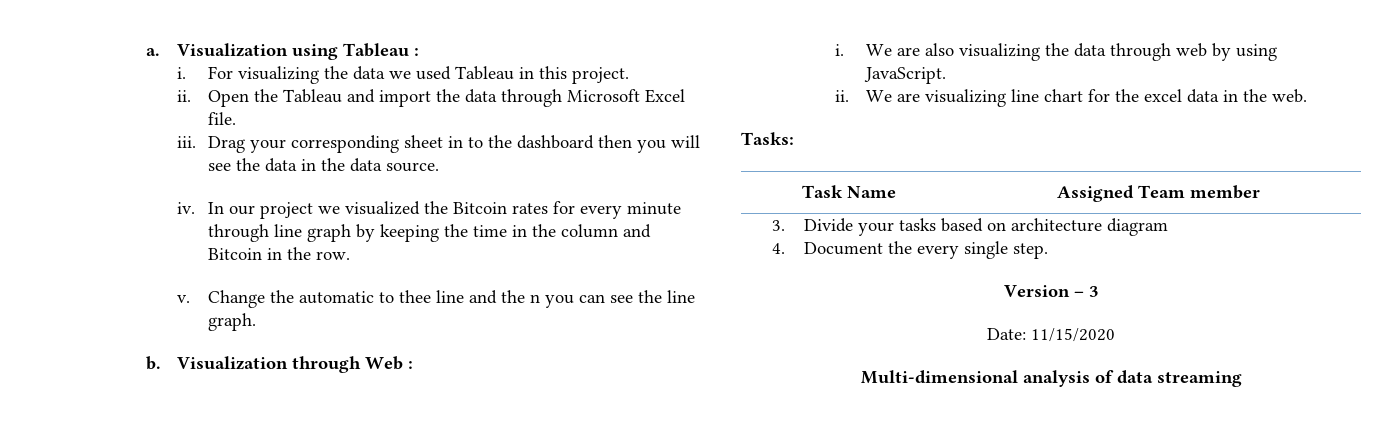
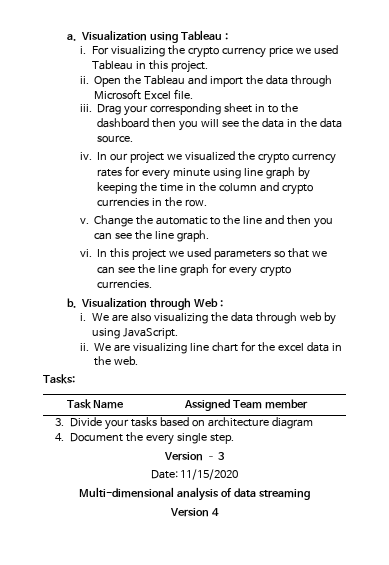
[353,66,386,80] data -> [187,46,293,58] crypto currency price
[453,202,508,214] Bitcoin -> [257,153,336,164] crypto currency
[208,224,270,242] through -> [212,168,241,179] using
[208,248,263,260] Bitcoin -> [281,184,313,195] [97,198,150,206] crypto currencies
[399,290,432,303] thee -> [222,215,240,225] the
[501,290,541,303] the n -> [286,215,311,225] then
(257, 322) none -> [79,248,327,261] [97,263,291,277] [97,280,153,288] // vi. In this project we used parameters so that we can see the line graph for every crypto currencies.
(1242, 379) none -> [170,508,219,517] // Version 4

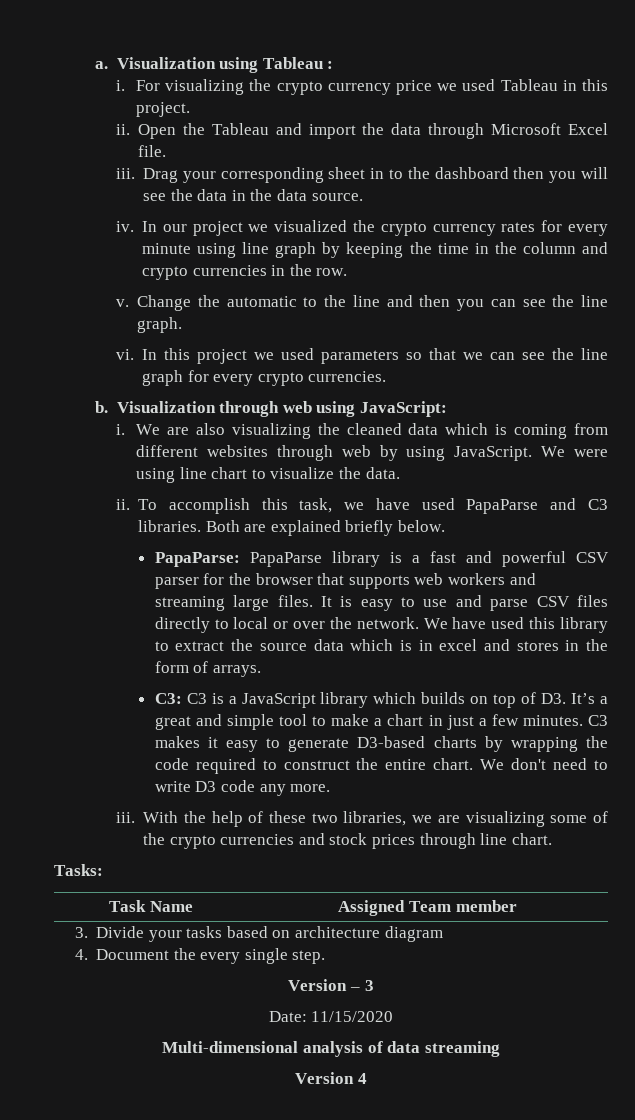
[193,298,223,307] Web : -> [282,401,447,417] web using JavaScript:
[230,312,253,322] data -> [346,423,608,439] [136,445,268,457] cleaned data which is coming from different websites
[79,341,342,354] [94,356,139,366] // ii. We are visualizing line chart for the excel data in the web. -> [541,446,608,457] [136,467,400,483] [115,498,608,514] [138,520,446,536] [154,551,609,567] [154,573,536,589] [154,595,608,611] [154,617,608,633] [154,639,608,651] [154,661,261,677] [154,692,608,708] [154,714,609,730] [154,736,608,752] [154,758,608,774] [154,780,331,796] [115,811,608,827] [143,833,552,849] We were using line chart to visualize the data. // ii. To accomplish this task, we have used PapaParse and C3 libraries. Both are explained briefly below. // PapaParse: PapaParse library is a fast and powerful CSV parser for the browser that supports web workers and streaming large files. It is easy to use and parse CSV files directly to local or over the network. We have used this library to extract the source data which is in excel and stores in the form of arrays. // C3: C3 is a JavaScript library which builds on top of D3. It’s a great and simple tool to make a chart in just a few minutes. C3 makes it easy to generate D3-based charts by wrapping the code required to construct the entire chart. We don't need to write D3 code any more. // iii. With the help of these two libraries, we are visualizing some of the crypto currencies and stock prices through line chart.

